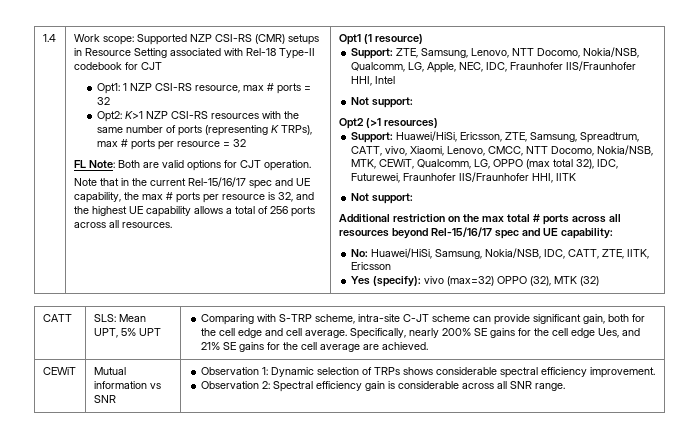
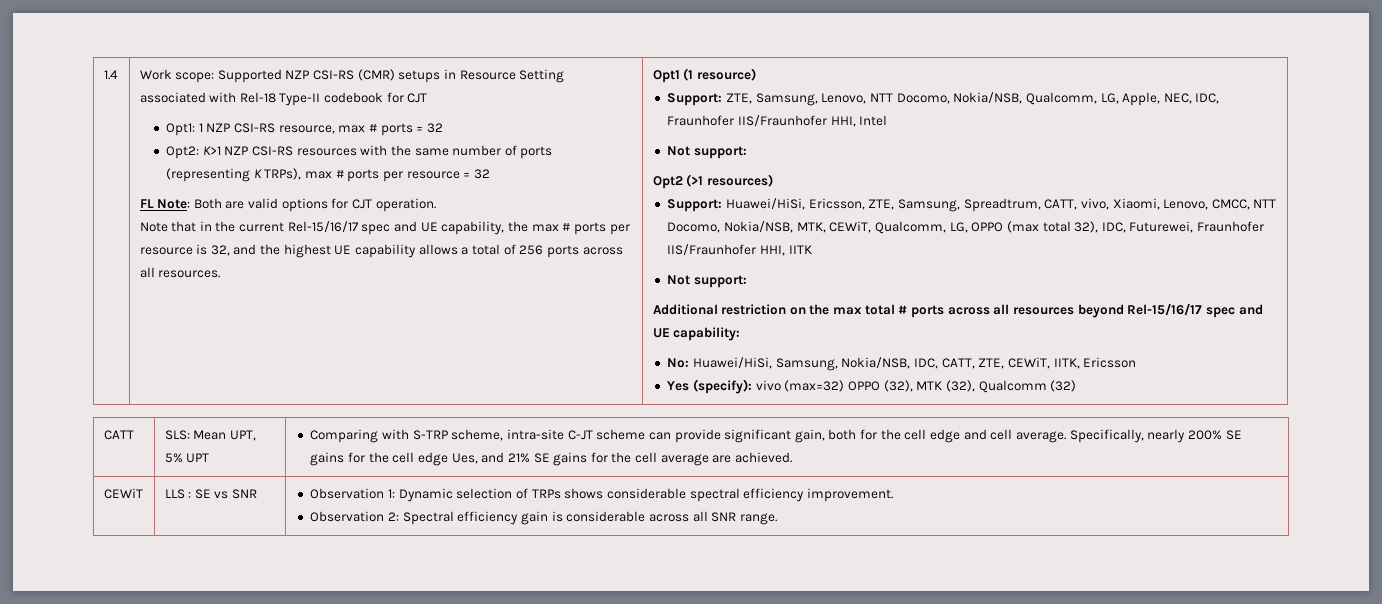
(624, 254) none -> [1007,357,1050,369] CEWiT,
(577, 280) none -> [945,380,1047,393] (32), Qualcomm
[93,367,126,375] [93,381,147,389] Mutual information -> [164,489,211,499] LLS : SE

